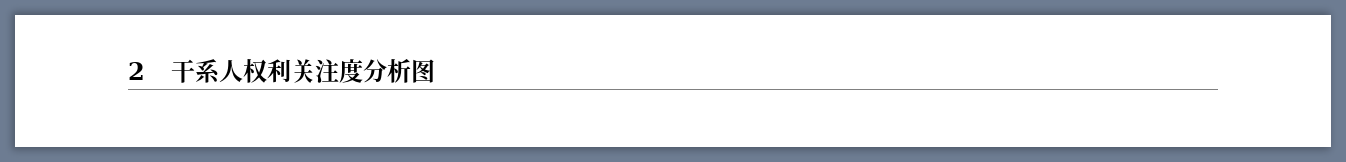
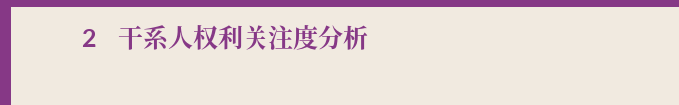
[410,59,435,83] 图 -> (369, 37) none

